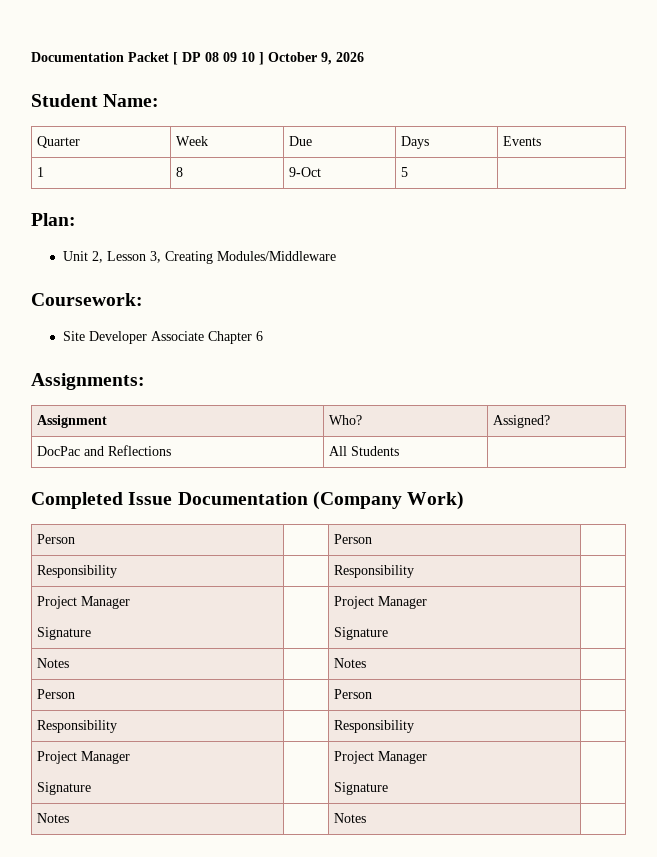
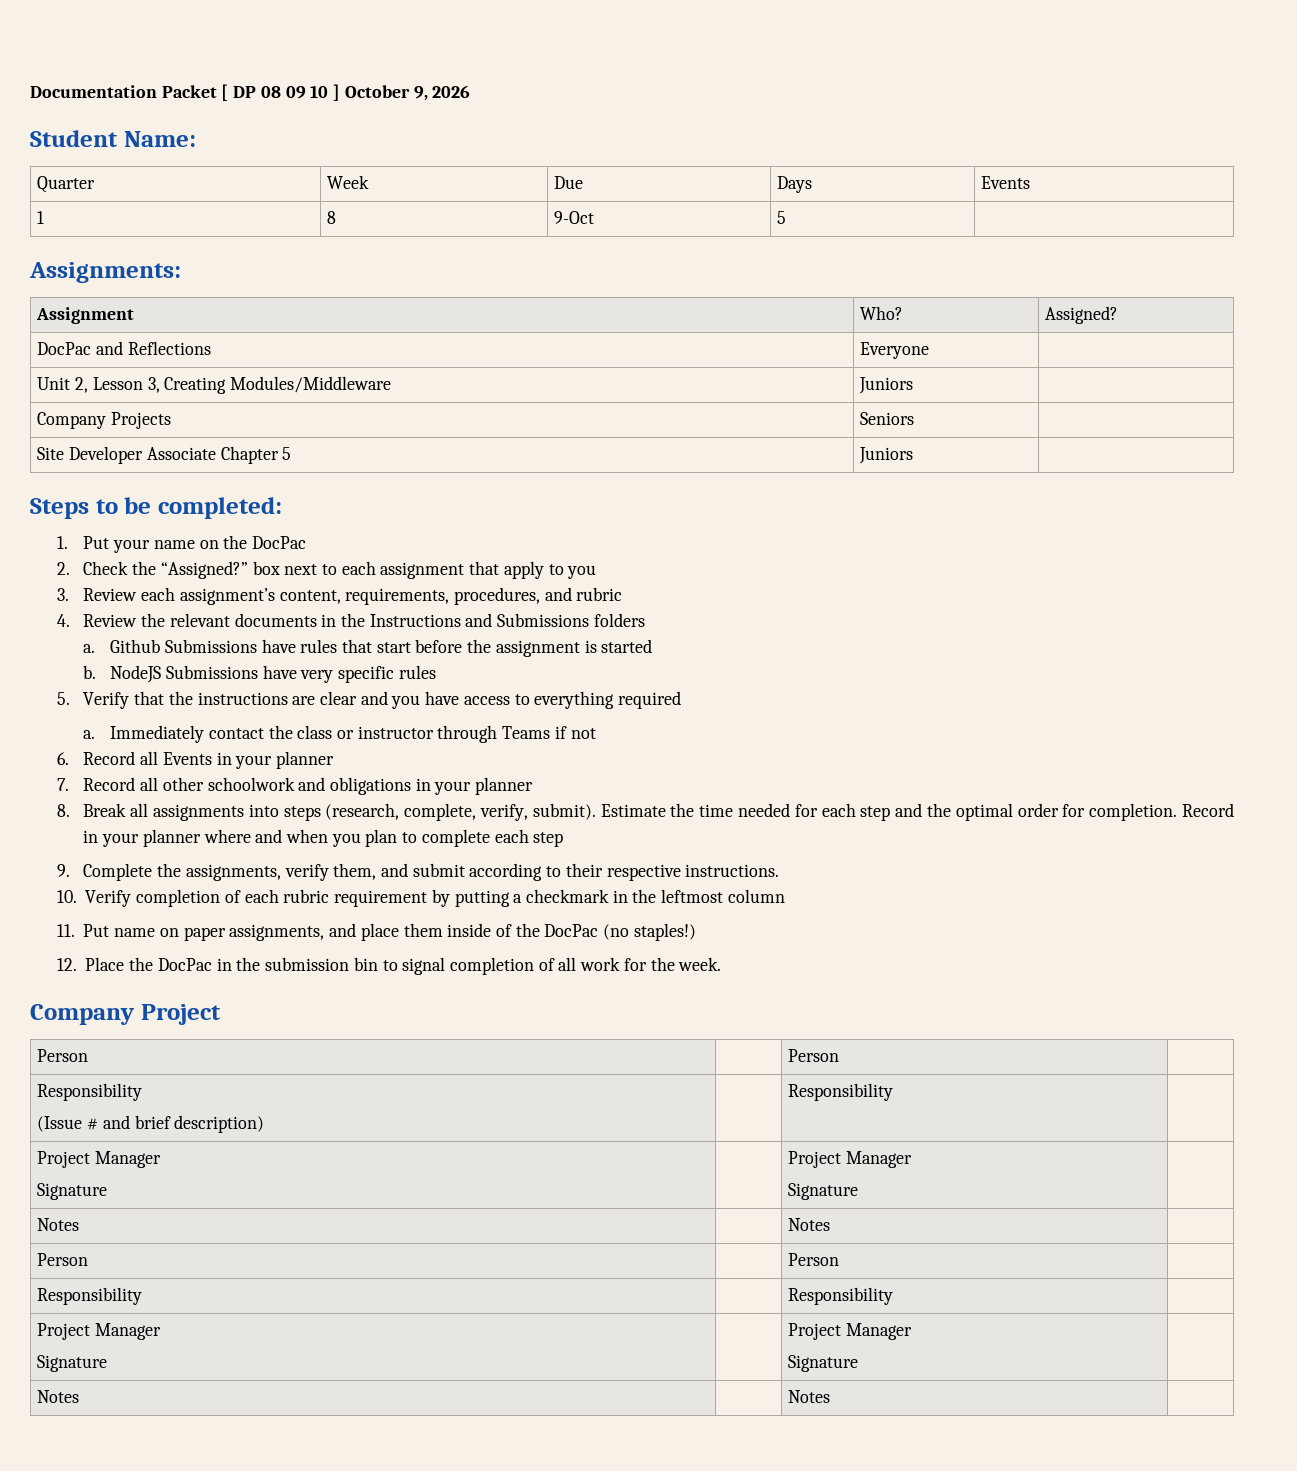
[31,213,76,226] [62,251,336,264] [31,293,143,306] [62,331,263,344] // Plan: // Unit 2, Lesson 3, Creating Modules/Middleware // Coursework: // Site Developer Associate Chapter 6 -> (787, 217) none
[328,446,399,456] [31,491,465,510] [36,534,75,544] [333,534,372,544] [36,565,117,578] All Students | // Completed Issue Documentation (Company Work) // Person | | Person | // Responsibility -> [860,342,930,359] [37,376,392,394] [859,377,914,394] [37,412,172,429] [860,412,915,425] [37,446,292,464] [859,447,914,464] [30,497,282,519] [56,535,307,553] [56,561,597,579] [56,587,623,605] [56,613,645,627] [83,639,653,657] [83,665,436,683] [56,691,682,709] [83,725,596,743] [56,751,335,769] [56,777,534,795] [56,803,1235,821] [83,829,564,847] [56,863,780,881] [56,889,785,907] [56,923,696,941] [56,957,722,975] [30,1004,221,1025] [37,1049,89,1062] [788,1049,840,1062] [37,1083,143,1101] [37,1115,265,1133] Everyone | // Unit 2, Lesson 3, Creating Modules/Middleware | Juniors | // Company Projects | Seniors | // Site Developer Associate Chapter 5 | Juniors | // Steps to be completed: // 1. Put your name on the DocPac // 2. Check the “Assigned?” box next to each assignment that apply to you // 3. Review each assignment’s content, requirements, procedures, and rubric // 4. Review the relevant documents in the Instructions and Submissions folders // a. Github Submissions have rules that start before the assignment is started // b. NodeJS Submissions have very specific rules // 5. Verify that the instructions are clear and you have access to everything required // a. Immediately contact the class or instructor through Teams if not // 6. Record all Events in your planner // 7. Record all other schoolwork and obligations in your planner // 8. Break all assignments into steps (research, complete, verify, submit). Estimate the time needed for each step and the optimal order for completion. Record in your planner where and when you plan to complete each step // 9. Complete the assignments, verify them, and submit according to their respective instructions. // 10. Verify completion of each rubric requirement by putting a checkmark in the leftmost column // 11. Put name on paper assignments, and place them inside of the DocPac (no staples!) // 12. Place the DocPac in the submission bin to signal completion of all work for the week. // Company Project // Person | | Person | // Responsibility // (Issue # and brief description)

